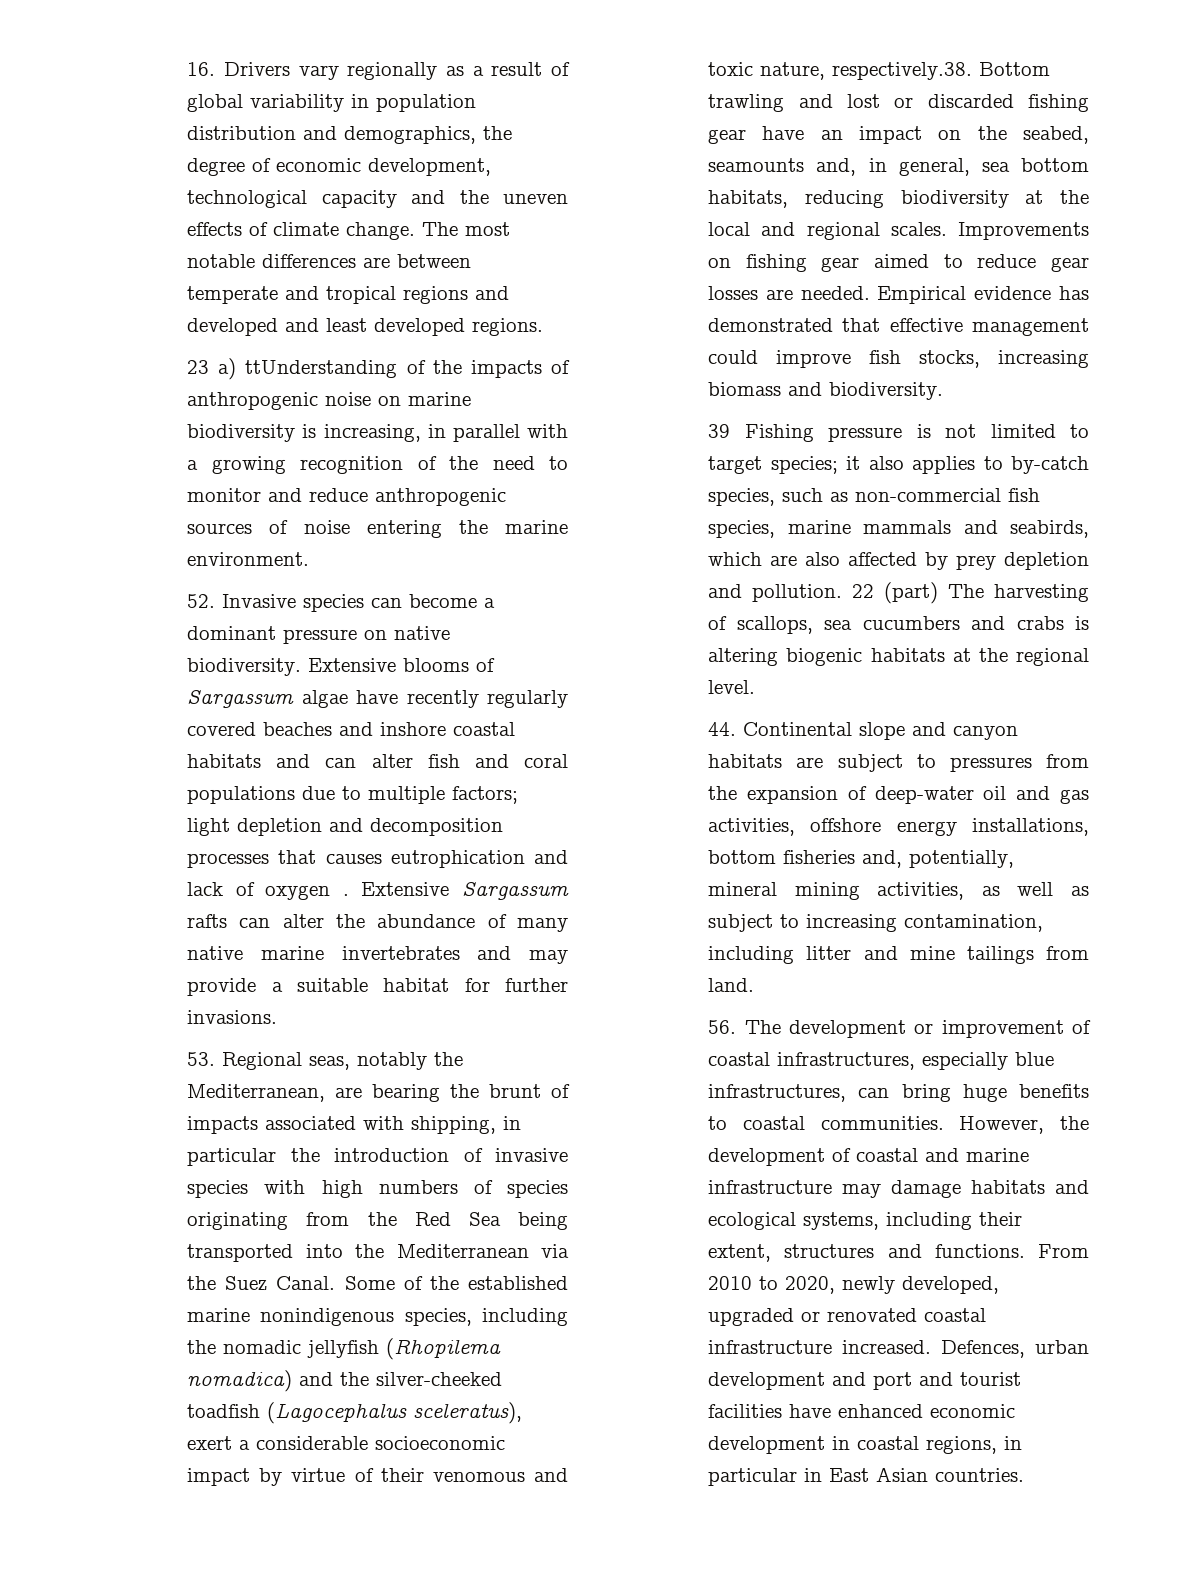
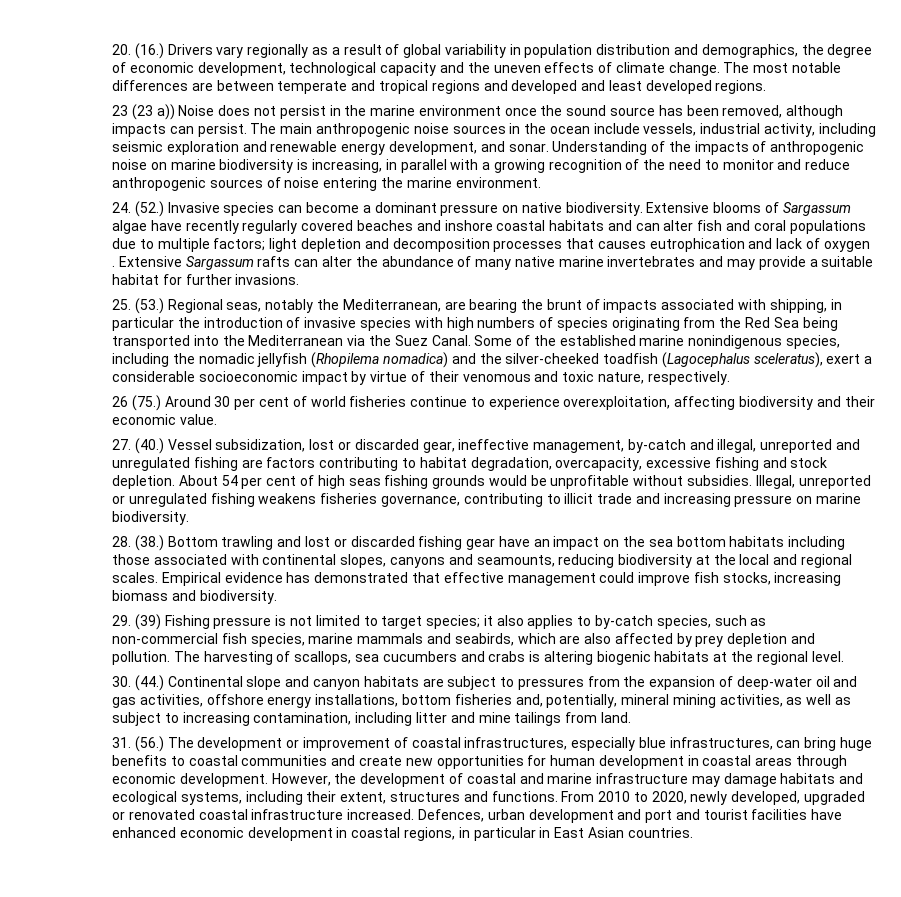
[187,62,216,76] 16. -> [112,43,164,59] 20. (16.)
[218,358,398,380] a) ttUnderstanding -> [131,104,844,120] [112,123,876,137] [112,141,648,155] (23 a)) Noise does not persist in the marine environment once the sound source has been removed, although impacts can persist. The main anthropogenic noise sources in the ocean include vessels, industrial activity, including seismic exploration and renewable energy development, and sonar. Understanding
[187,594,216,608] 52. -> [112,201,164,217] 24. (52.)
[187,1052,216,1066] 53. -> [112,298,164,314] 25. (53.)
[832,62,973,80] respectively.38. -> [647,371,730,385] [112,395,875,411] [112,414,217,425] [112,438,861,454] [112,457,828,471] [112,475,871,489] [112,493,862,507] [112,511,190,525] [112,535,164,551] respectively. // 26 (75.) Around 30 per cent of world fisheries continue to experience overexploitation, affecting biodiversity and their economic value. // 27. (40.) Vessel subsidization, lost or discarded gear, ineffective management, by-catch and illegal, unreported and unregulated fishing are factors contributing to habitat degradation, overcapacity, excessive fishing and stock depletion. About 54 per cent of high seas fishing grounds would be unprofitable without subsidies. Illegal, unreported or unregulated fishing weakens fisheries governance, contributing to illicit trade and increasing pressure on marine biodiversity. // 28. (38.)
[1023,126,1089,144] [708,158,1089,176] [708,190,789,208] seabed, seamounts and, in general, sea bottom habitats, -> [648,536,846,550] [112,554,555,568] sea bottom habitats including those associated with continental slopes, canyons and seamounts,
[958,222,1089,240] [708,254,1089,272] [708,286,870,300] Improvements on fishing gear aimed to reduce gear losses are needed. -> (159, 577) none
[708,424,731,438] 39 -> [112,614,161,630] 29. (39)
[852,582,939,604] 22 (part) -> (171, 658) none
[708,722,737,736] 44. -> [112,675,164,691] 30. (44.)
[708,1020,737,1034] 56. -> [112,736,164,752] 31. (56.)
[820,1116,944,1130] communities. -> [241,755,848,769] [112,773,268,787] communities and create new opportunities for human development in coastal areas through economic development.

